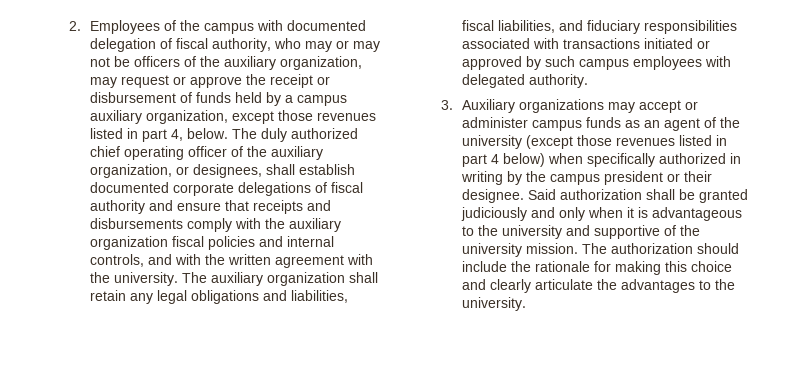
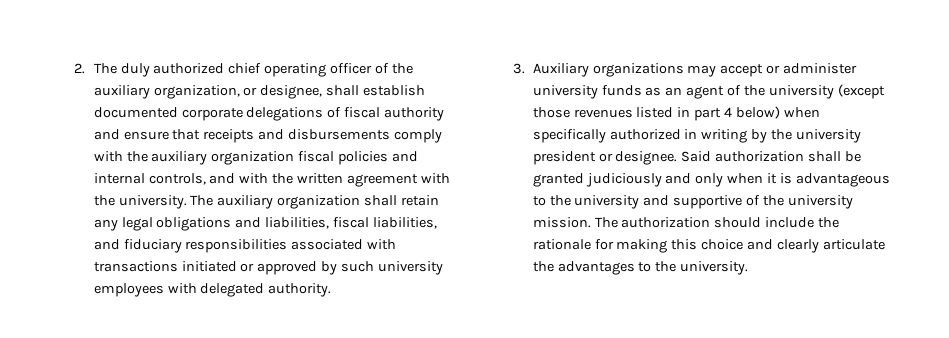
[90,20,367,34] [90,38,381,52] [90,56,363,70] [90,74,331,88] [90,92,348,106] [90,110,377,124] [90,128,229,142] Employees of the campus with documented delegation of fiscal authority, who may or may not be officers of the auxiliary organization, may request or approve the receipt or disbursement of funds held by a campus auxiliary organization, except those revenues listed in part 4, below. -> (86, 68) none
[193,164,263,178] designees, -> [260,85,323,99] designee,
[579,59,630,70] campus -> [378,261,444,275] university
[532,120,583,131] campus -> [532,85,598,99] university
[550,174,601,185] campus -> [796,129,862,143] university
[684,171,713,182] their -> (613, 157) none

